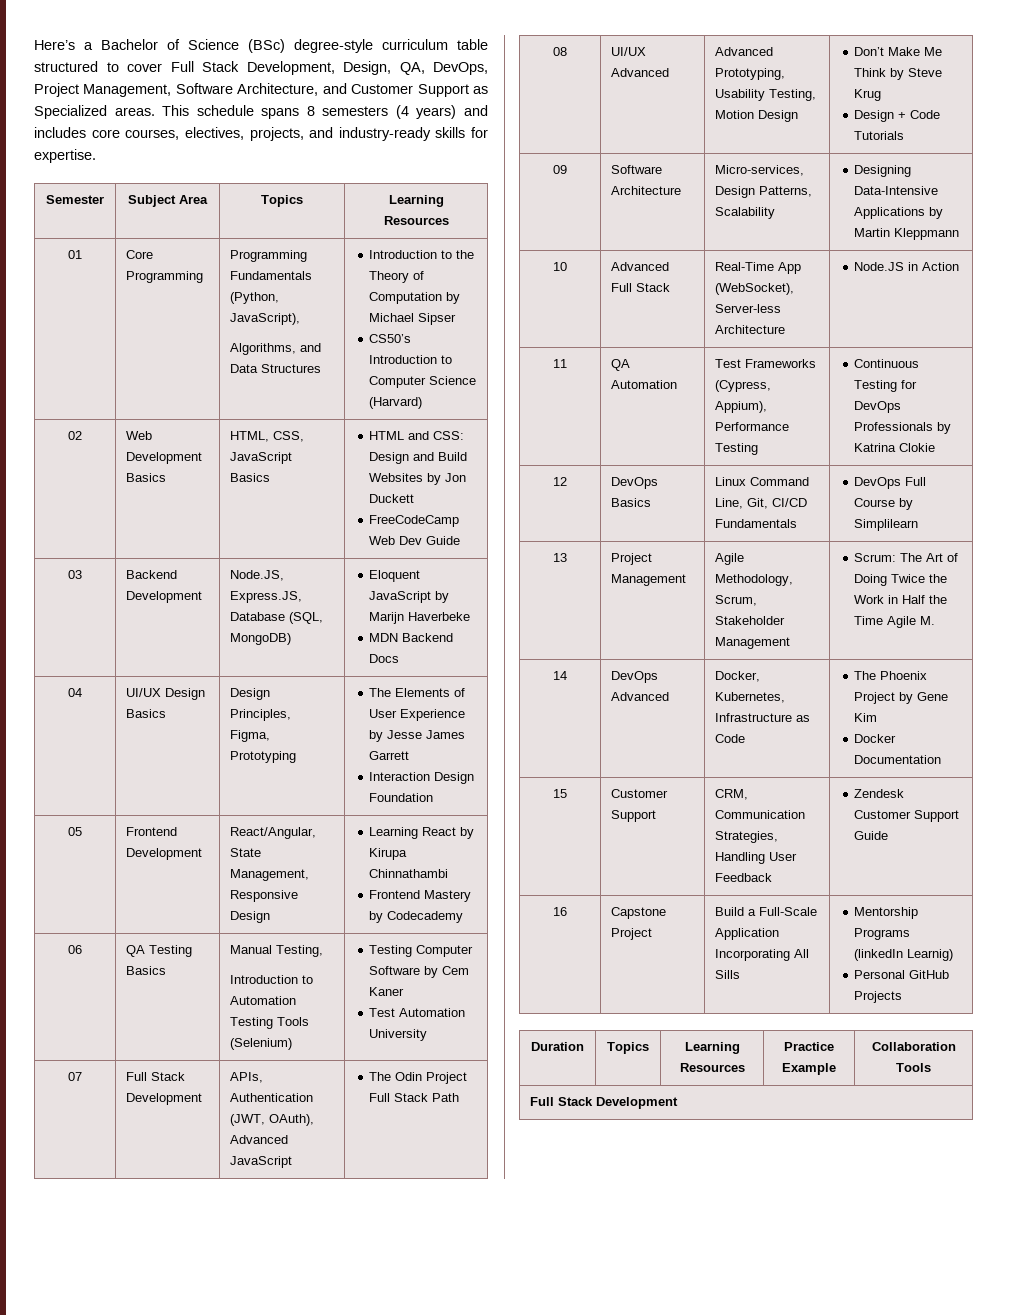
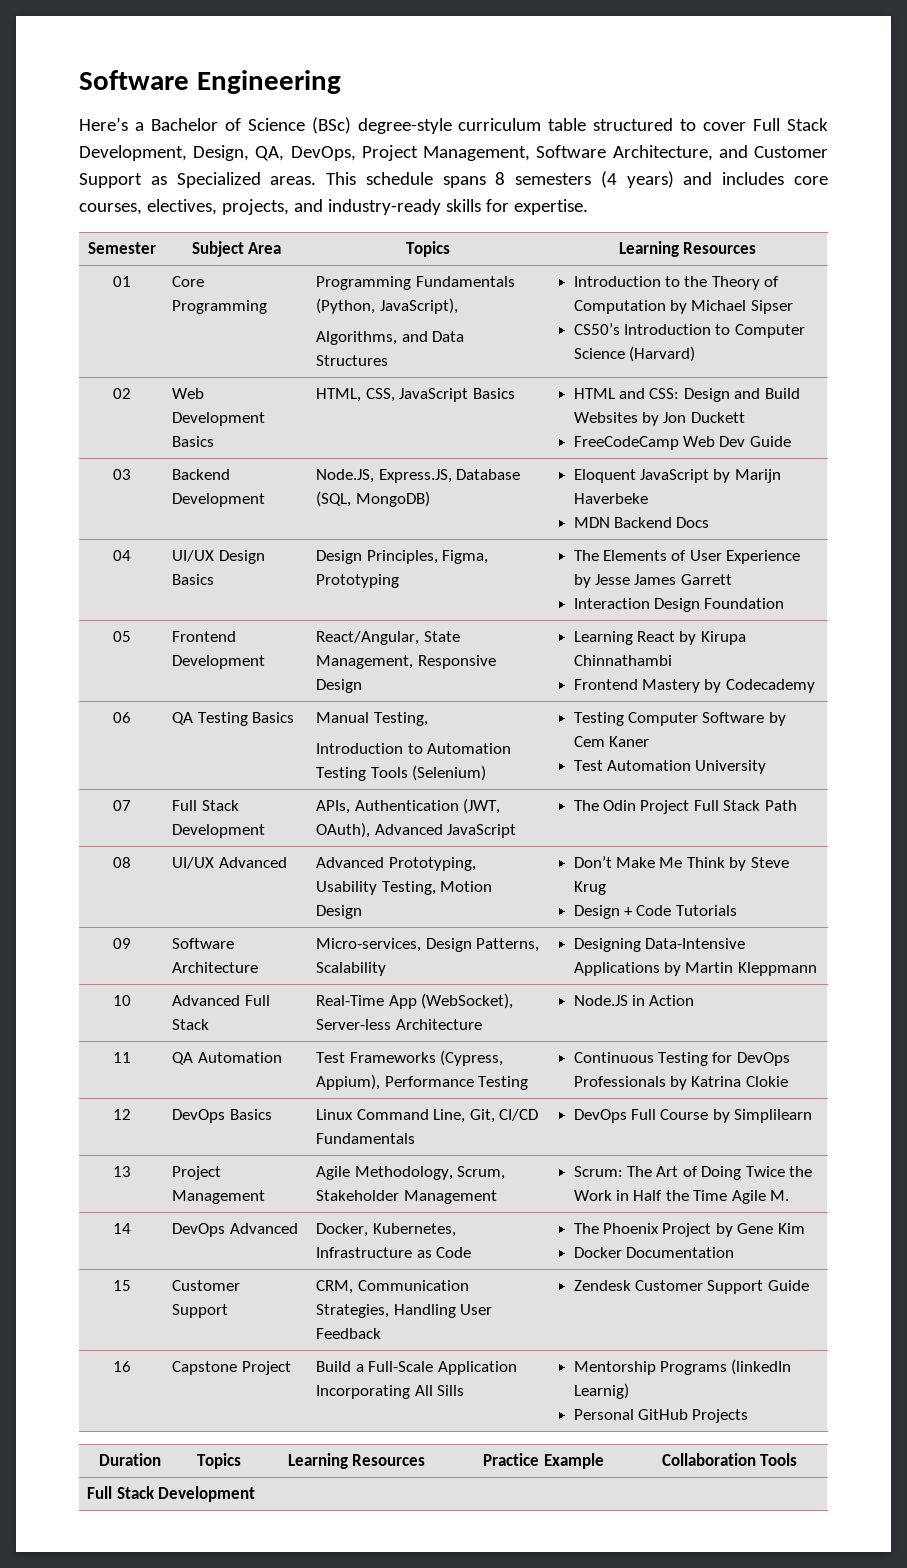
(34, 45) none -> [79,70,341,94] Software Engineering //

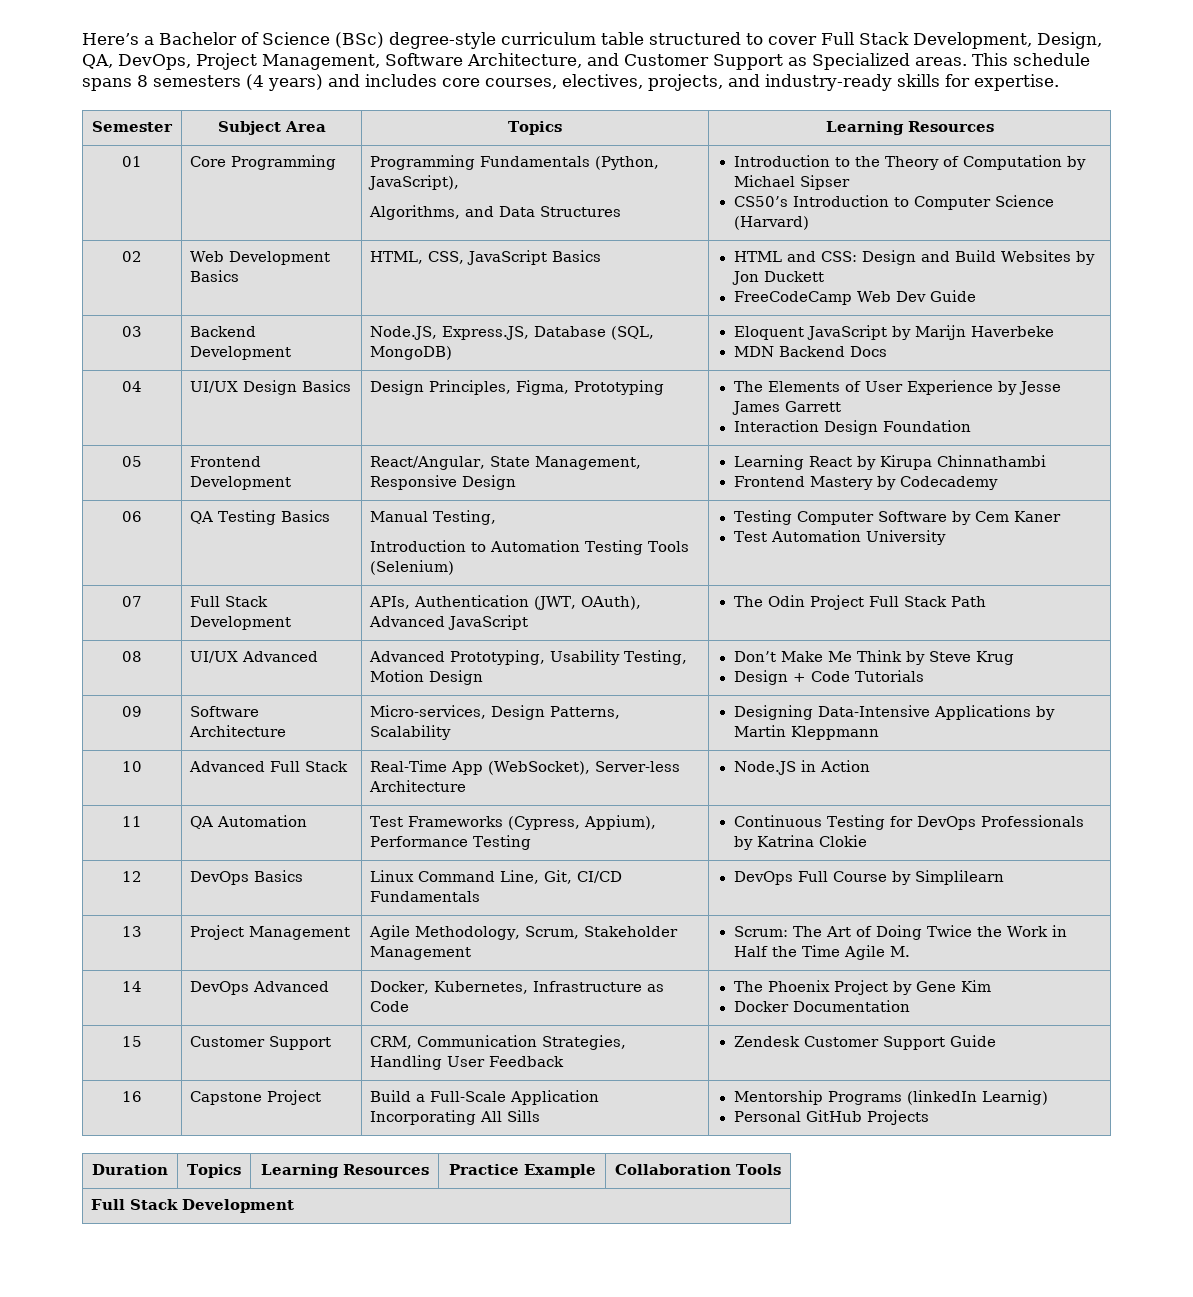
[79,70,341,94] Software Engineering // -> (82, 39) none

